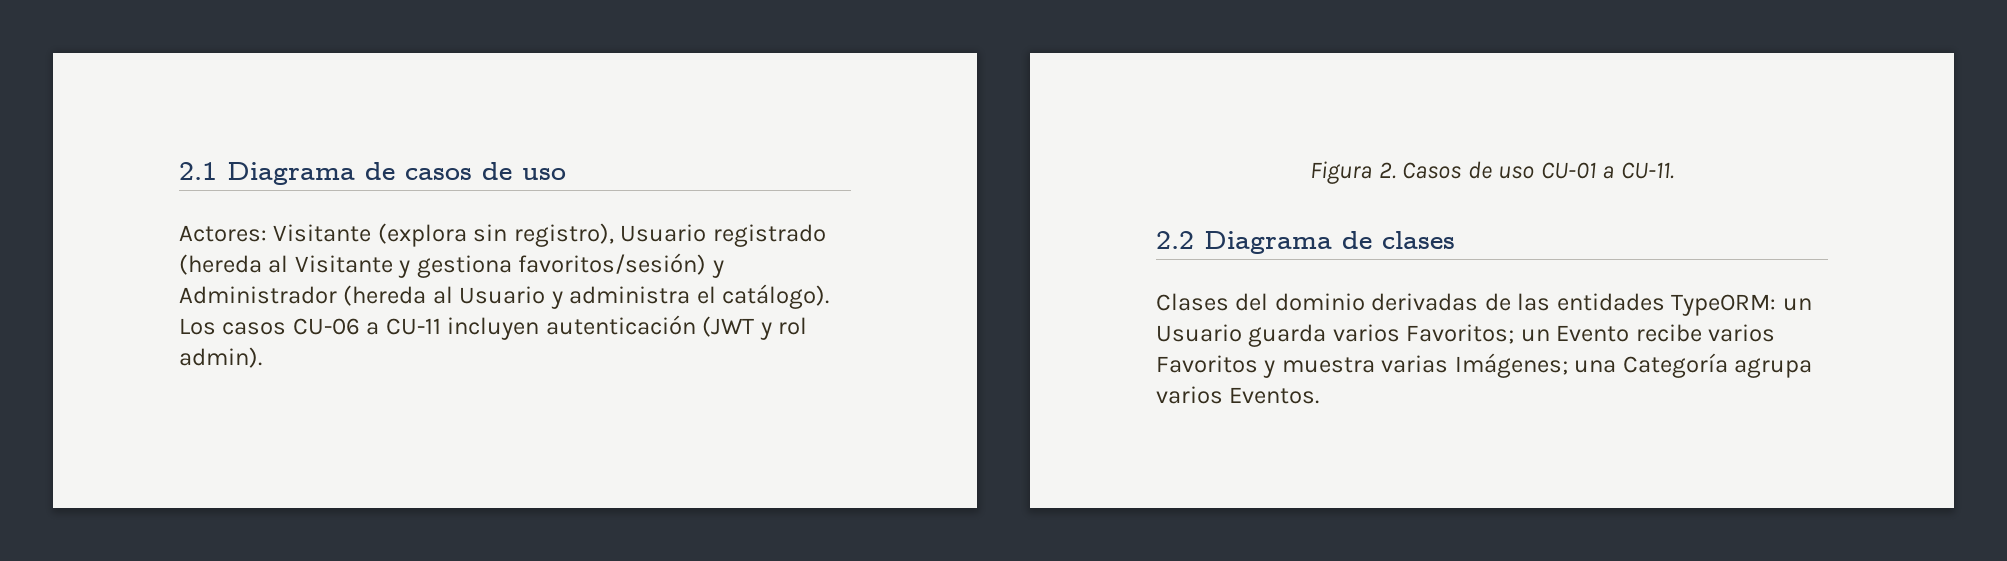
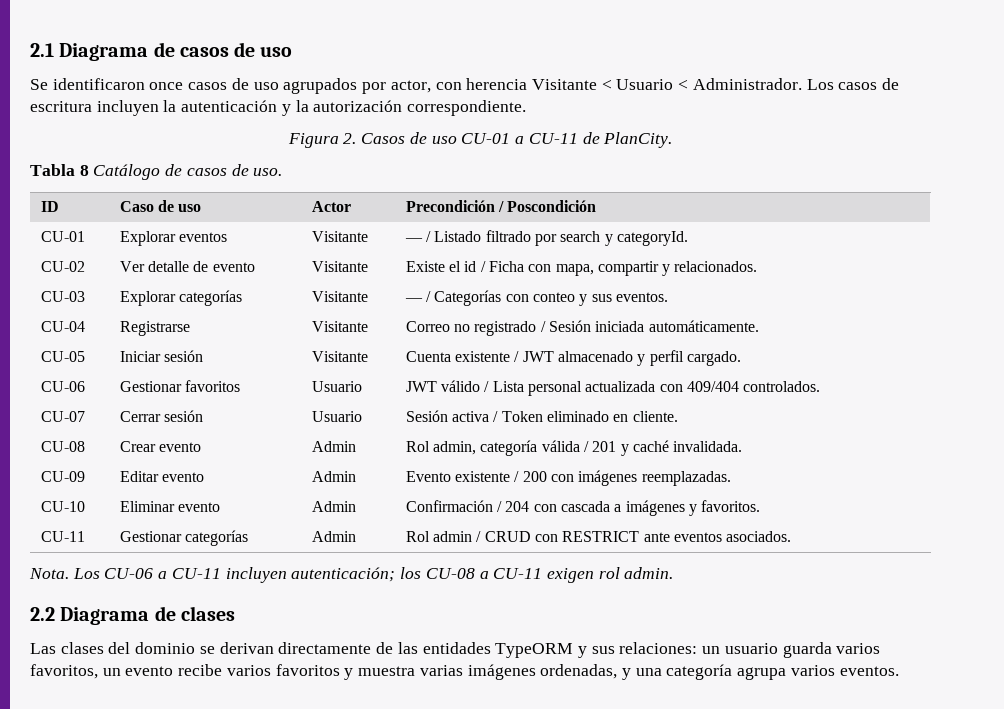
[179,223,826,247] [179,253,724,278] [179,284,830,309] [179,315,808,340] [179,347,262,368] Actores: Visitante (explora sin registro), Usuario registrado (hereda al Visitante y gestiona favoritos/sesión) y Administrador (hereda al Usuario y administra el catálogo). Los casos CU-06 a CU-11 incluyen autenticación (JWT y rol admin). -> [30,78,900,94] [30,100,527,116] Se identificaron once casos de uso agrupados por actor, con herencia Visitante < Usuario < Administrador. Los casos de escritura incluyen la autenticación y la autorización correspondiente.
[1620,162,1674,179] [1156,231,1455,254] [1156,293,1812,316] [1156,324,1630,347] CU-11. // 2.2 Diagrama de clases // Clases del dominio derivadas de las entidades TypeORM: un Usuario guarda varios Favoritos; un Evento -> [528,132,673,148] [30,164,283,180] [40,201,59,212] [119,200,202,212] [311,201,351,212] [405,200,597,212] [40,231,85,242] [119,231,227,246] [311,231,368,242] [404,230,688,246] [40,261,85,272] [119,261,255,272] [311,261,368,272] [405,261,758,276] [40,291,85,302] [119,290,242,306] [311,291,368,302] [404,290,668,306] [40,321,85,332] [119,321,190,336] [311,321,368,332] [405,320,759,336] [40,351,85,362] [119,350,203,362] [311,351,368,362] [405,350,741,366] [40,381,85,392] [119,380,240,392] [311,381,362,392] [405,380,821,396] [40,411,85,422] [119,410,203,422] [311,411,362,422] [405,410,678,422] [40,441,85,452] [119,441,201,452] [311,441,356,452] [405,440,743,456] [40,471,85,482] [119,471,204,482] [311,471,356,482] [405,470,731,486] [40,501,85,512] [119,501,220,512] [311,501,356,512] [405,500,761,516] [40,531,85,542] [119,530,248,546] [311,531,356,542] [405,531,792,542] [29,567,674,583] [30,606,235,625] [30,642,881,658] [30,664,174,679] CU-11 de PlanCity. // Tabla 8 Catálogo de casos de uso. // ID | Caso de uso | Actor | Precondición / Poscondición // CU-01 | Explorar eventos | Visitante | — / Listado filtrado por search y categoryId. // CU-02 | Ver detalle de evento | Visitante | Existe el id / Ficha con mapa, compartir y relacionados. // CU-03 | Explorar categorías | Visitante | — / Categorías con conteo y sus eventos. // CU-04 | Registrarse | Visitante | Correo no registrado / Sesión iniciada automáticamente. // CU-05 | Iniciar sesión | Visitante | Cuenta existente / JWT almacenado y perfil cargado. // CU-06 | Gestionar favoritos | Usuario | JWT válido / Lista personal actualizada con 409/404 controlados. // CU-07 | Cerrar sesión | Usuario | Sesión activa / Token eliminado en cliente. // CU-08 | Crear evento | Admin | Rol admin, categoría válida / 201 y caché invalidada. // CU-09 | Editar evento | Admin | Evento existente / 200 con imágenes reemplazadas. // CU-10 | Eliminar evento | Admin | Confirmación / 204 con cascada a imágenes y favoritos. // CU-11 | Gestionar categorías | Admin | Rol admin / CRUD con RESTRICT ante eventos asociados. // Nota. Los CU-06 a CU-11 incluyen autenticación; los CU-08 a CU-11 exigen rol admin. // 2.2 Diagrama de clases // Las clases del dominio se derivan directamente de las entidades TypeORM y sus relaciones: un usuario guarda varios favoritos, un evento
[1156,355,1258,373] Favoritos -> [275,664,340,676] favoritos
[1454,353,1728,378] Imágenes; una Categoría -> [467,664,733,680] imágenes ordenadas, y una categoría
[1229,387,1320,404] Eventos. -> [839,666,899,676] eventos.

